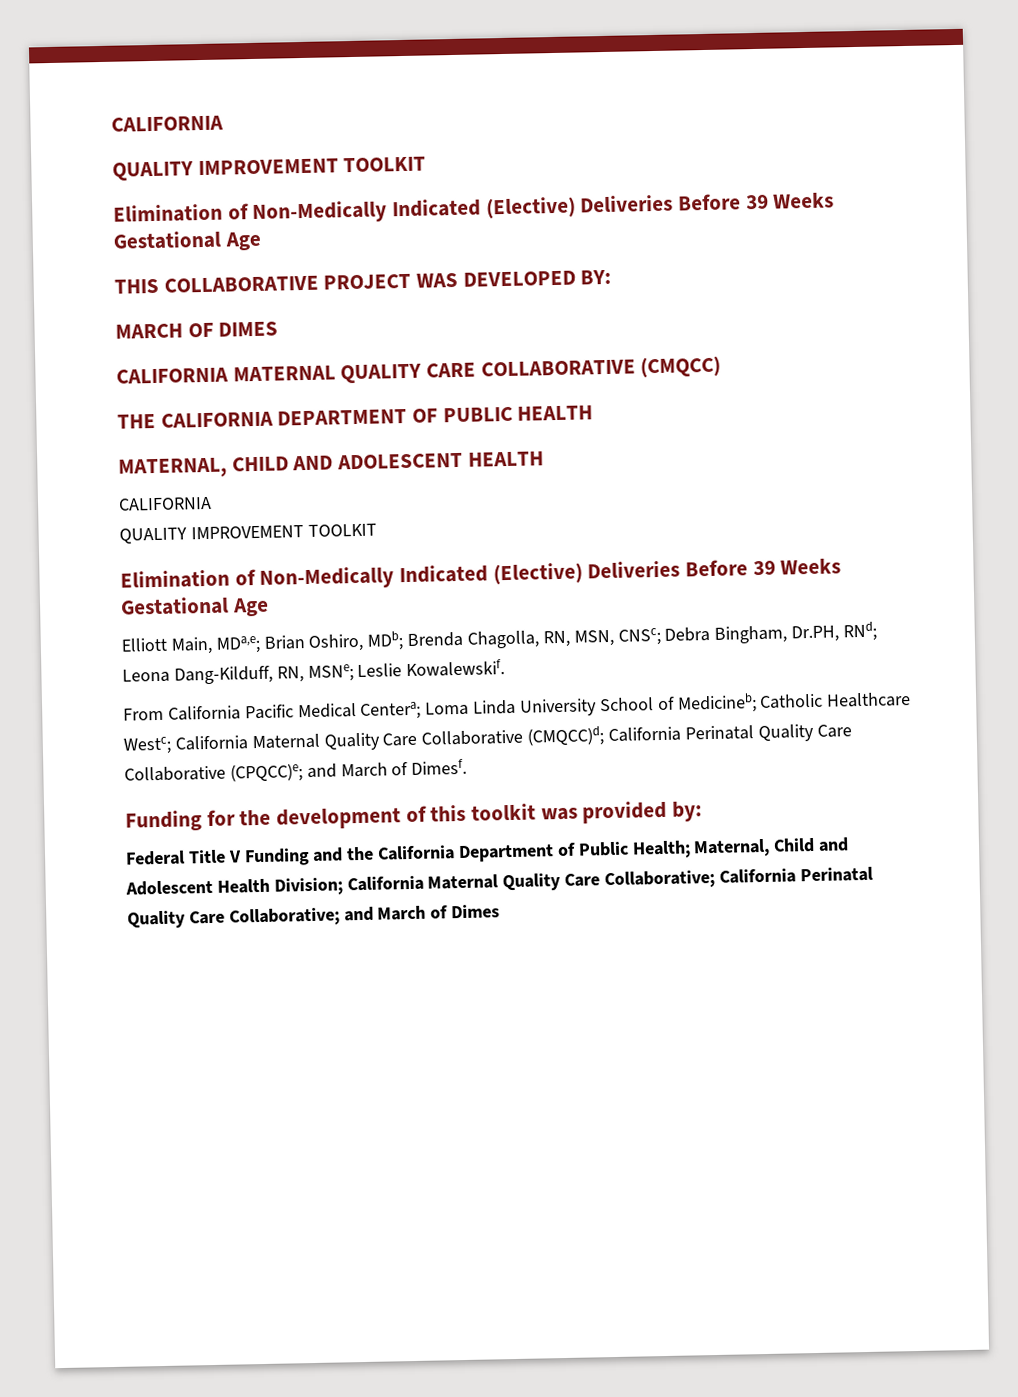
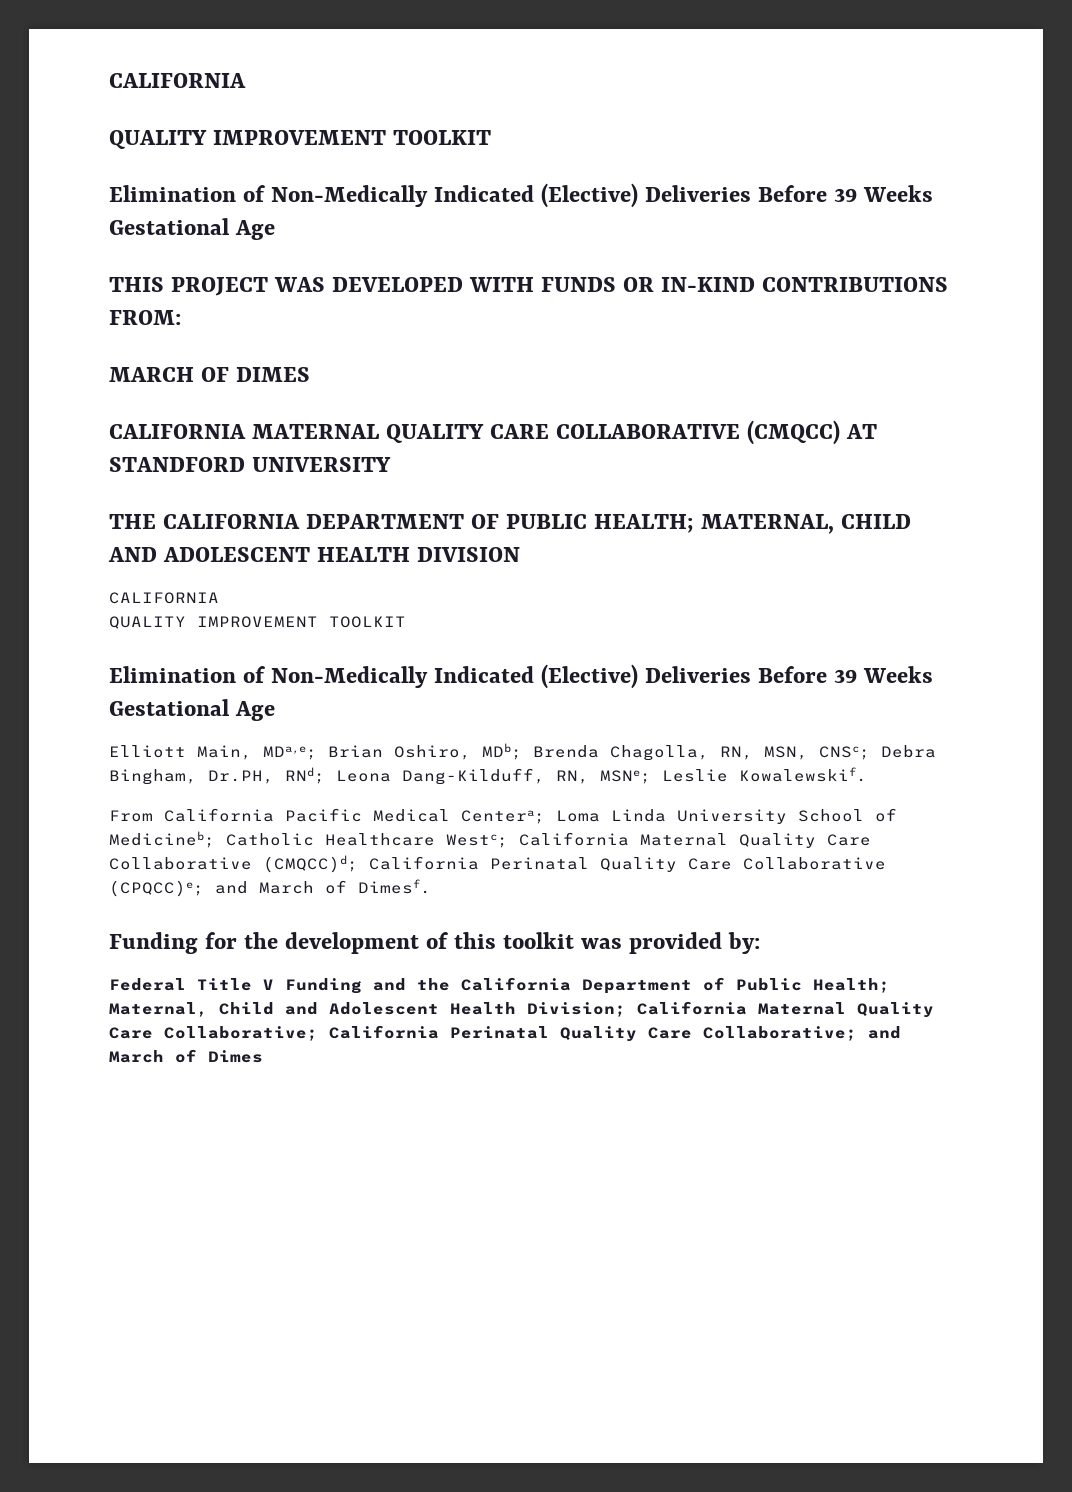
[163,275,319,293] COLLABORATIVE -> (164, 284) none
[580,269,612,285] BY: -> [469,277,949,292] [109,310,181,325] WITH FUNDS OR IN-KIND CONTRIBUTIONS FROM:
(722, 366) none -> [846,424,878,439] [109,457,392,472] AT STANDFORD UNIVERSITY
[517,405,594,421] HEALTH // -> [594,514,695,533] HEALTH;
(544, 459) none -> [417,547,521,562] DIVISION

